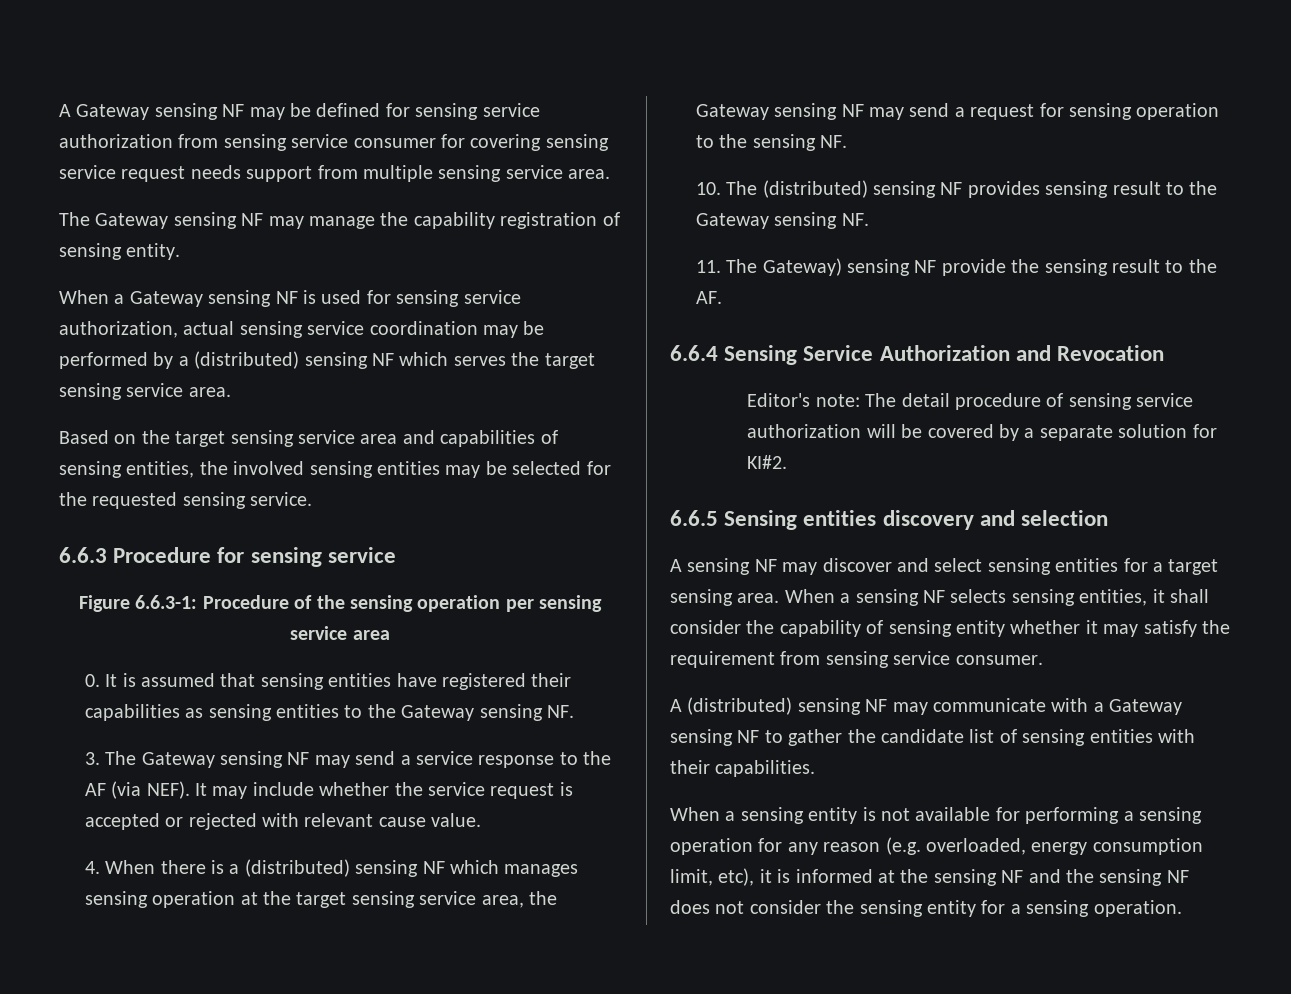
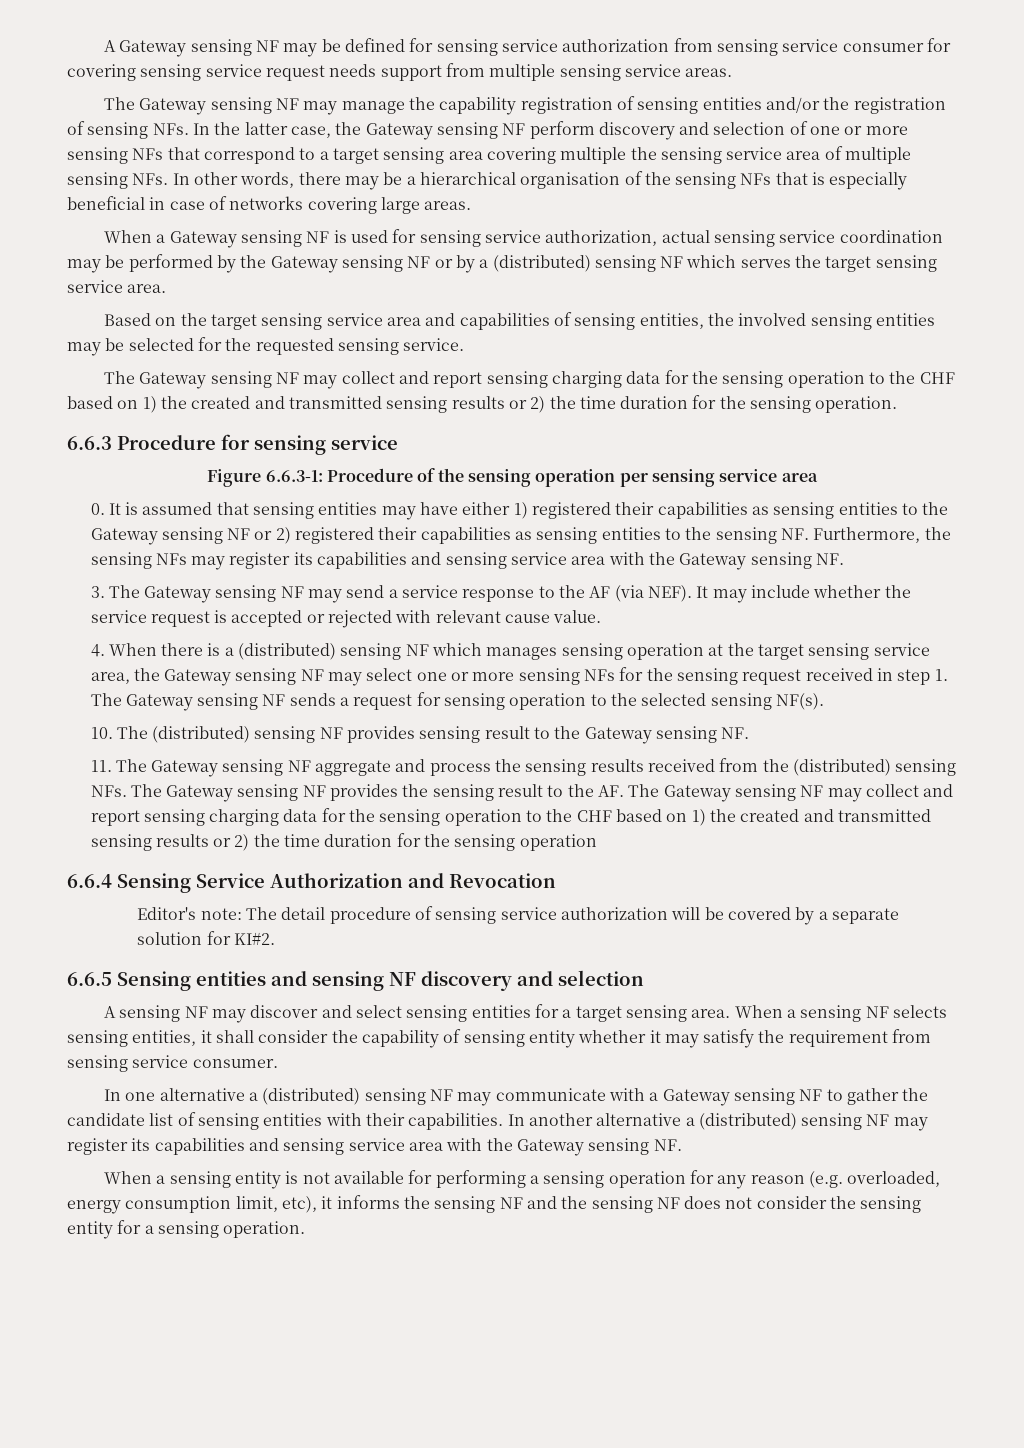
[568,169,611,179] area. -> [685,68,733,77] areas.
[126,243,181,260] entity. -> [702,97,946,114] [67,121,908,140] [67,146,912,164] [67,171,908,190] [67,196,472,214] entities and/or the registration of sensing NFs. In the latter case, the Gateway sensing NF perform discovery and selection of one or more sensing NFs that correspond to a target sensing area covering multiple the sensing service area of multiple sensing NFs. In other words, there may be a hierarchical organisation of the sensing NFs that is especially beneficial in case of networks covering large areas.
(174, 360) none -> [240,255,475,273] the Gateway sensing NF or by
(313, 499) none -> [104,370,955,389] [67,395,898,413] // The Gateway sensing NF may collect and report sensing charging data for the sensing operation to the CHF based on 1) the created and transmitted sensing results or 2) the time duration for the sensing operation.
[396,673,437,687] have -> [381,502,528,520] may have either 1)
(543, 712) none -> [227,527,951,544] [90,552,812,570] NF or 2) registered their capabilities as sensing entities to the sensing NF. Furthermore, the sensing NFs may register its capabilities and sensing service area with the Gateway sensing
[909,103,950,117] send -> [366,667,948,685] [90,693,336,711] select one or more sensing NFs for the sensing request received in step 1. The Gateway sensing NF sends
[752,134,848,151] sensing NF. -> [641,693,824,710] selected sensing NF(s).
[762,258,1006,276] Gateway) sensing NF provide -> [151,758,957,777] [90,784,399,802] Gateway sensing NF aggregate and process the sensing results received from the (distributed) sensing NFs. The Gateway sensing NF provides
(722, 297) none -> [628,784,954,802] [90,808,931,826] [90,833,597,851] The Gateway sensing NF may collect and report sensing charging data for the sensing operation to the CHF based on 1) the created and transmitted sensing results or 2) the time duration for the sensing operation
(877, 518) none -> [271,971,416,991] and sensing NF
[670,699,682,712] A -> [104,1088,259,1101] In one alternative a
(816, 768) none -> [507,1113,928,1131] [67,1138,682,1156] In another alternative a (distributed) sensing NF may register its capabilities and sensing service area with the Gateway sensing NF.
[777,869,895,883] is informed at -> [336,1195,400,1209] informs

